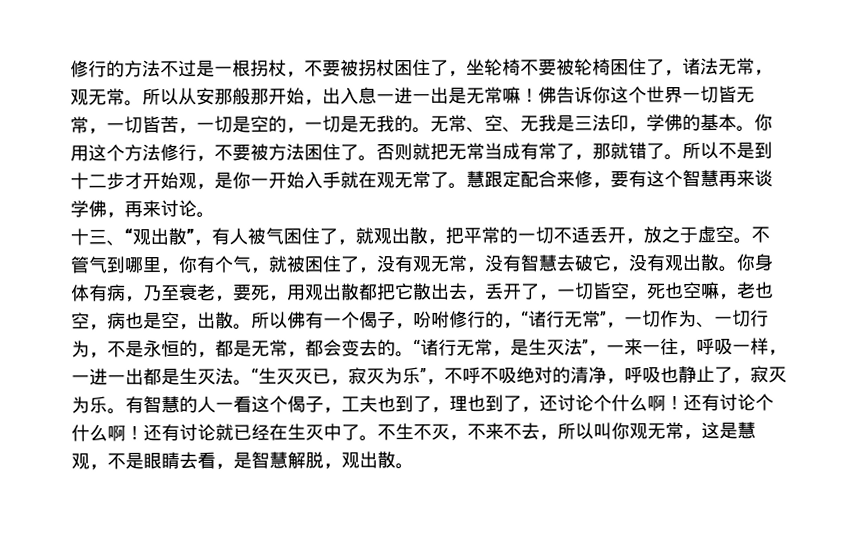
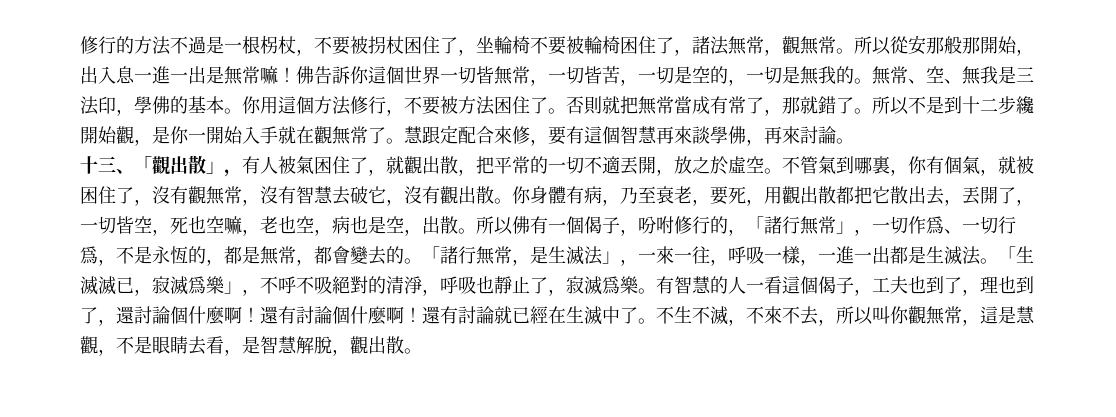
[178,59,269,77] 过是一根拐 -> [188,35,278,54] 過是一根柺
[484,58,503,76] 轮 -> [494,36,512,54] 輪
[574,58,593,76] 轮 -> [584,36,602,54] 輪
[682,57,773,76] [70,89,107,106] 诸法无常，观无 -> [692,36,819,56] 諸法無常，觀無
[178,87,197,105] 从 -> [890,36,909,54] 從
[268,88,287,105] 开 -> [980,36,998,54] 開
[394,86,485,105] 进一出是无 -> [152,66,243,85] 進一出是無
[574,86,647,104] 诉你这个 -> [332,66,404,84] 訴你這個
[736,86,755,103] 无 -> [494,66,513,85] 無
[358,115,449,134] 无我的。无 -> [800,66,891,85] 無我的。無
[520,115,539,132] 无 -> [962,66,981,85] 無
[646,114,665,132] 学 -> [134,96,152,114] 學
[88,144,125,162] 这个 -> [278,96,314,114] 這個
[394,142,503,161] 则就把无常当 -> [584,96,692,115] 則就把無常當
[628,142,647,160] 错 -> [818,96,836,114] 錯
[124,171,197,190] 才开始观 -> [1016,96,1034,114] [80,126,134,144] 纔開始觀
[268,172,287,189] 开 -> [206,126,224,144] 開
[376,172,413,189] 观无 -> [314,126,351,145] 觀無
[556,170,575,188] 来 -> [494,126,512,144] 來
[646,169,773,188] [70,199,197,219] 这个智慧再来谈学佛，再来讨论 -> [584,126,836,146] 這個智慧再來談學佛，再來討論
[124,227,194,246] “观出散” -> [134,155,224,174] 「觀出散」
[265,227,284,245] 气 -> [296,156,314,174] 氣
[373,228,392,245] 观 -> [404,156,422,174] 觀
[571,225,770,245] [70,254,503,275] 适丢开，放之于虚空。不管气到哪里，你有个气，就被困住了，没有观无常，没 -> [602,156,1034,176] [80,186,278,206] 適丟開，放之於虛空。不管氣到哪裏，你有個氣，就被困住了，沒有觀無常，沒
[628,254,683,272] 没有观 -> [404,186,458,204] 沒有觀
[71,284,90,302] 体 -> [548,186,566,204] 體
[305,284,324,301] 观 -> [782,186,800,204] 觀
[485,282,522,300] 丢开 -> [962,186,998,205] 丟開
[341,311,360,329] 个 -> [566,216,584,234] 個
[521,310,607,328] “诸行无常” -> [746,216,854,235] 「諸行無常」
[678,309,697,328] 为 -> [926,216,944,234] 爲
[71,340,90,358] 为 -> [80,246,98,264] 爲
[161,339,180,358] 恒 -> [170,246,188,264] 恆
[251,338,643,358] 无常，都会变去的。“诸行无常，是生灭法”，一来 -> [260,246,674,266] 無常，都會變去的。「諸行無常，是生滅法」，一來
[750,337,787,356] [71,368,108,386] 样，一进 -> [782,246,854,266] 樣，一進
[197,366,607,386] 灭法。“生灭灭已，寂灭为乐”，不呼不吸绝对的清净 -> [944,246,1034,265] [80,276,422,296] 滅法。「生滅滅已，寂滅爲樂」，不呼不吸絕對的清淨
[678,365,697,384] 静 -> [494,276,513,294] 靜
[768,366,787,383] [71,396,108,414] 灭为乐 -> [584,276,639,295] 滅爲樂
[251,395,288,413] 这个 -> [782,276,818,294] 這個
[539,393,774,412] [71,423,324,442] 还讨论个什么啊！还有讨论个什么啊！还有讨论就已经在生灭 -> [116,306,602,325] 還討論個什麼啊！還有討論個什麼啊！還有討論就已經在生滅
[431,422,504,441] 灭，不来 -> [710,306,782,326] 滅，不來
[629,421,756,441] [71,453,90,470] 观无常，这是慧观 -> [908,306,1035,326] [80,336,98,354] 觀無常，這是慧觀
[305,451,360,470] 脱，观 -> [314,336,368,356] 脫，觀

